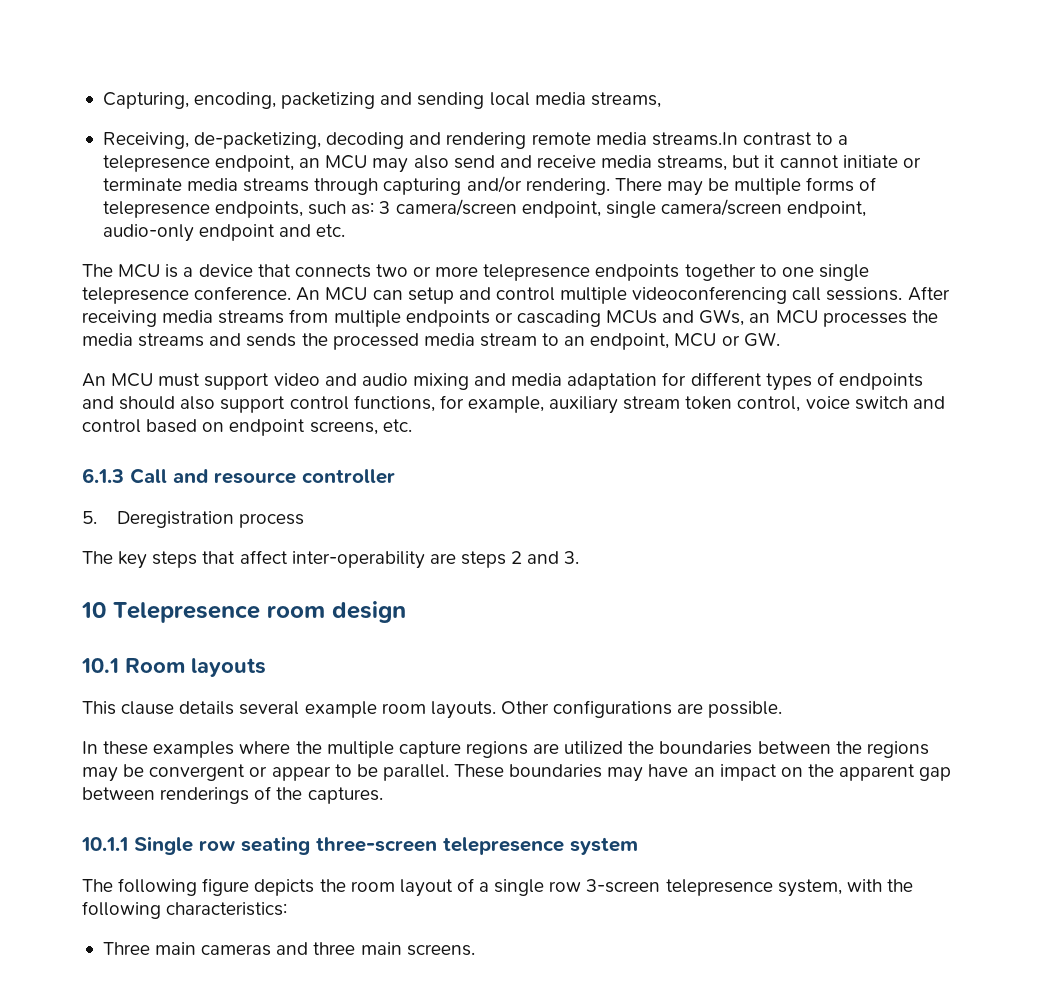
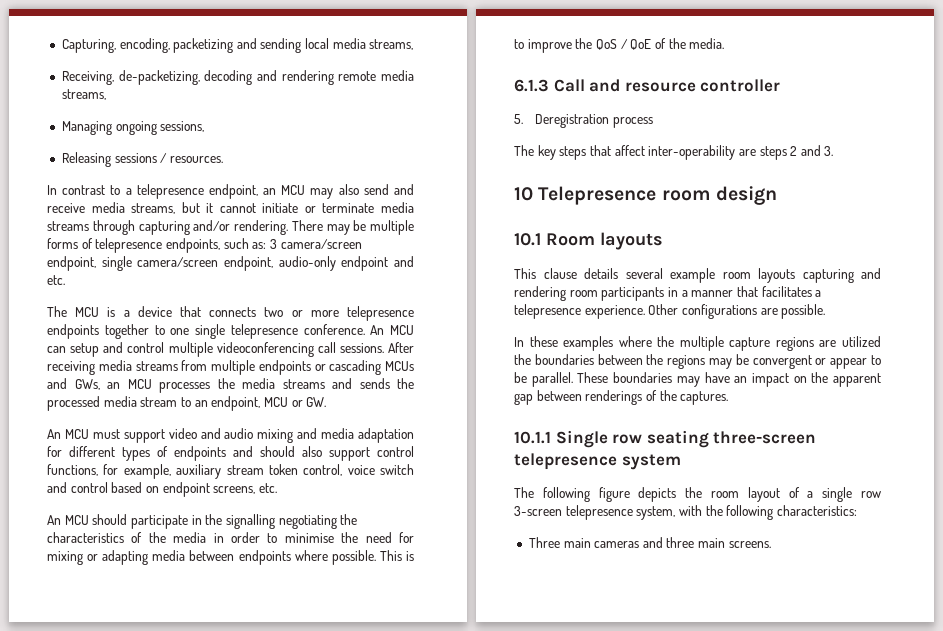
[651,132,738,146] streams.In -> [61,89,106,100] [61,121,205,135] [61,152,223,167] [47,185,57,195] streams, // Managing ongoing sessions, // Releasing sessions / resources. // In
(412, 425) none -> [47,514,358,529] [47,532,414,543] [47,550,414,565] [514,38,725,53] // An MCU should participate in the signalling negotiating the characteristics of the media in order to minimise the need for mixing or adapting media between endpoints where possible. This is to improve the QoS / QoE of the media.
[430,701,496,719] layouts. -> [758,268,881,283] [514,286,822,301] [514,304,645,319] layouts capturing and rendering room participants in a manner that facilitates a telepresence experience.

